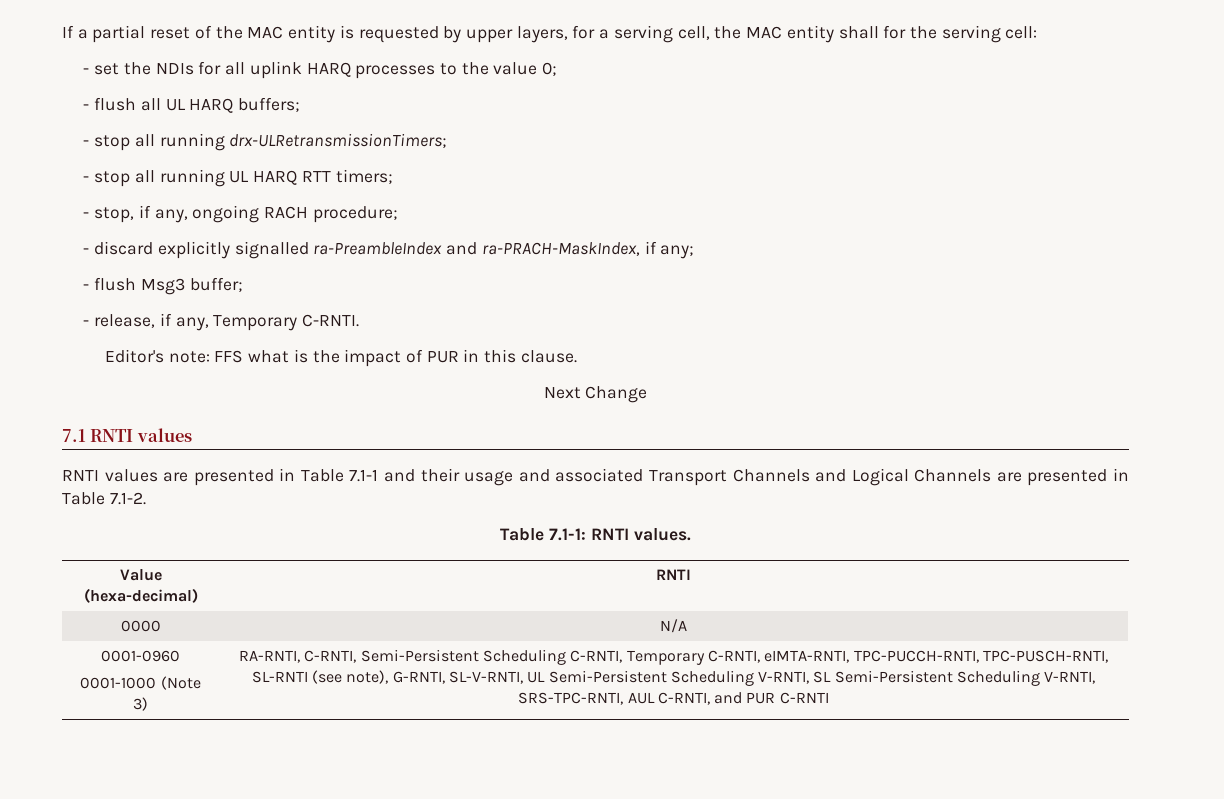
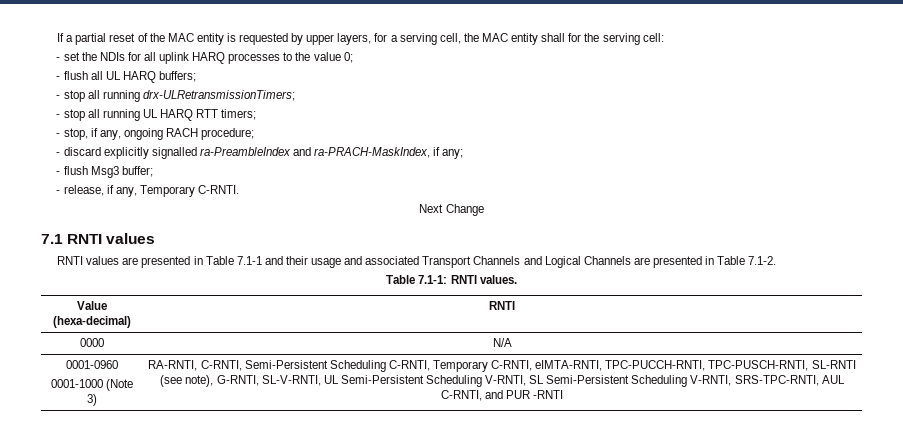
[104,349,577,367] // Editor's note: FFS what is the impact of PUR in this clause. -> (239, 189) none
[779,692,829,704] C-RNTI -> [533,390,564,399] -RNTI

